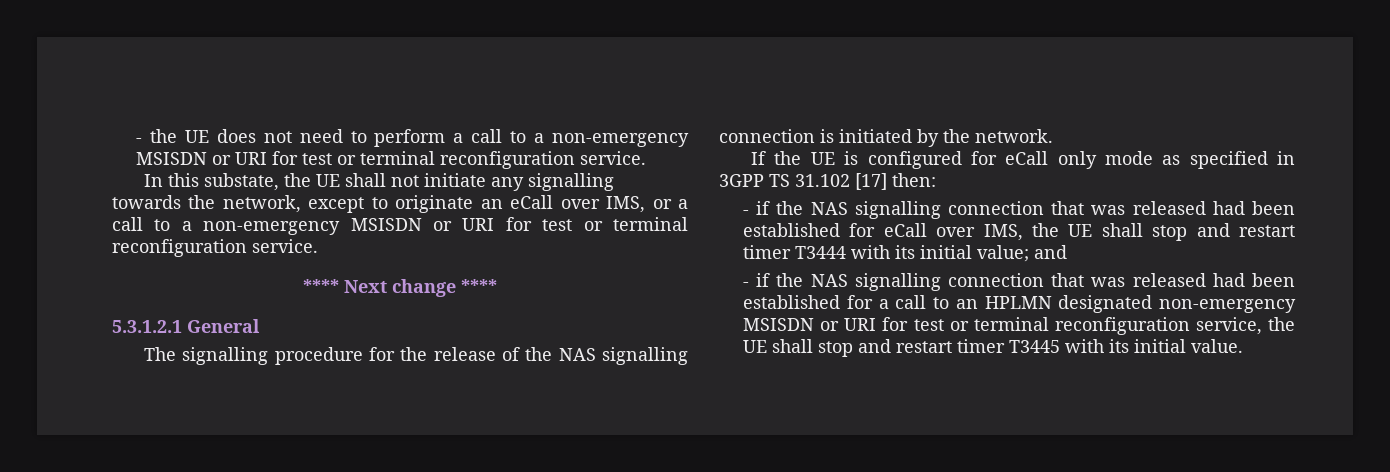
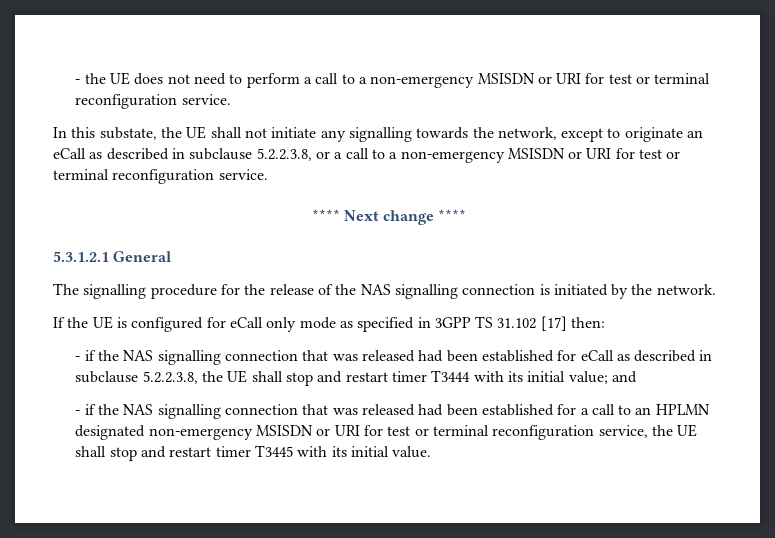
[560,196,646,213] over IMS, -> [89,148,312,161] as described in subclause 5.2.2.3.8,
[936,224,1023,241] over IMS, -> [616,350,713,362] [75,371,198,384] as described in subclause 5.2.2.3.8,

